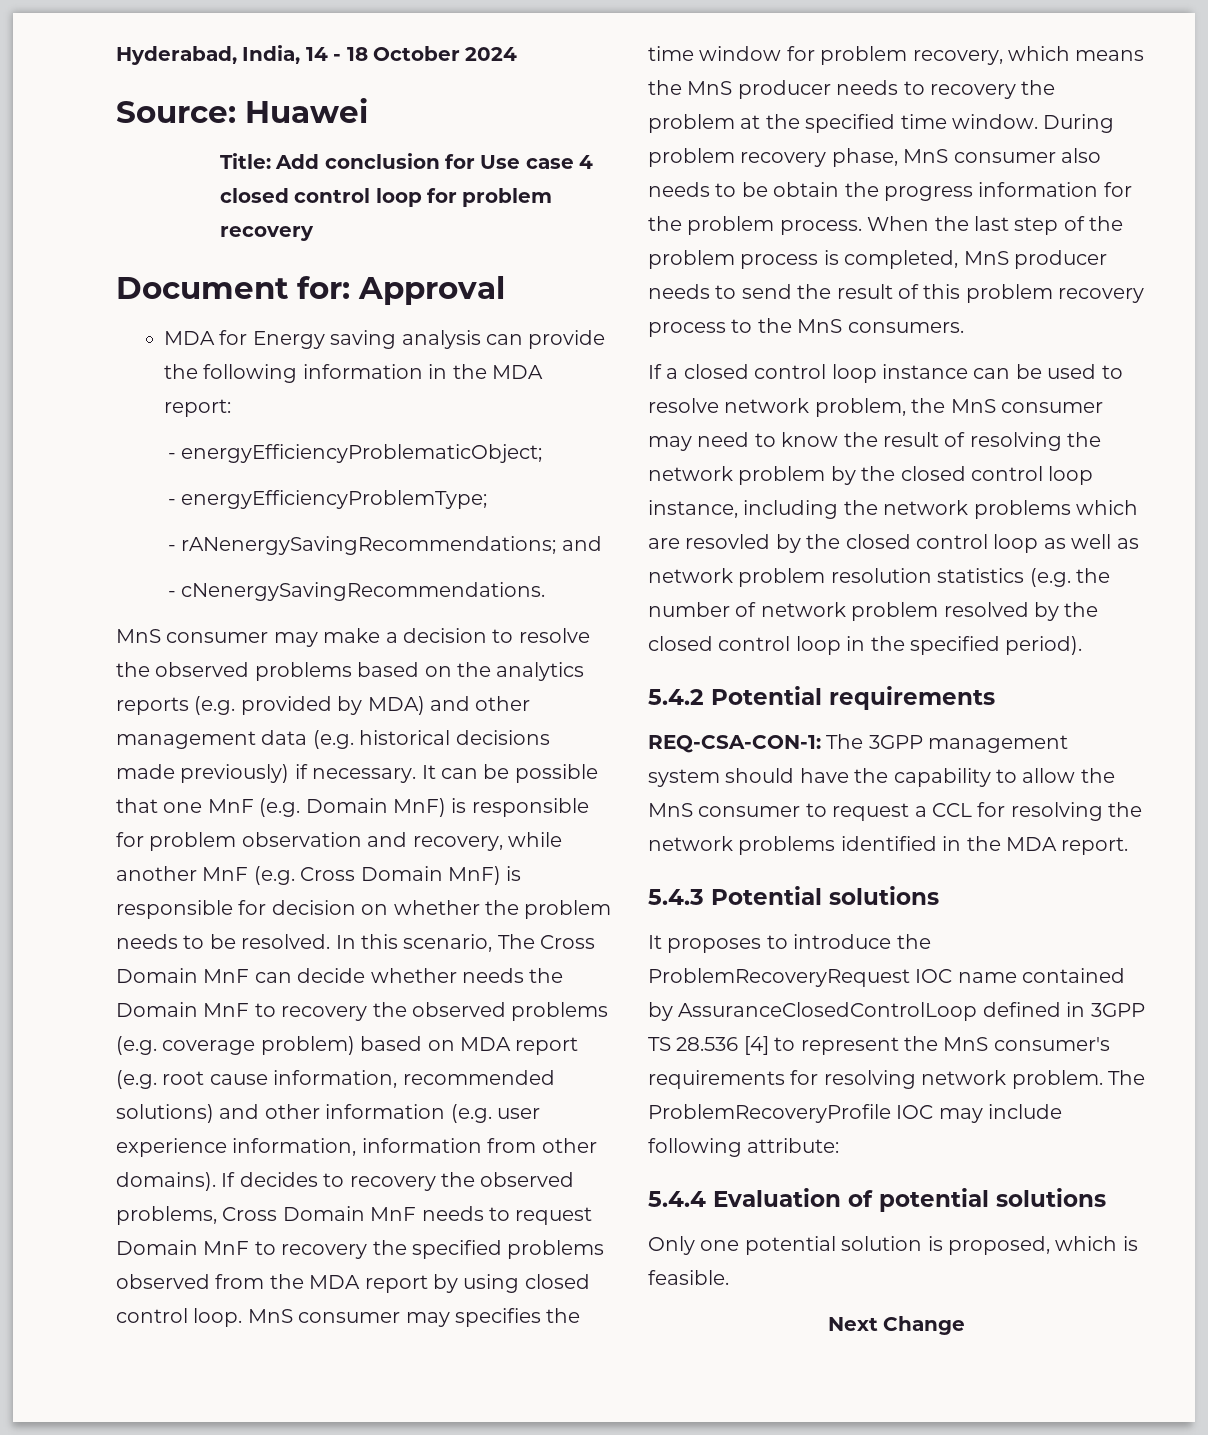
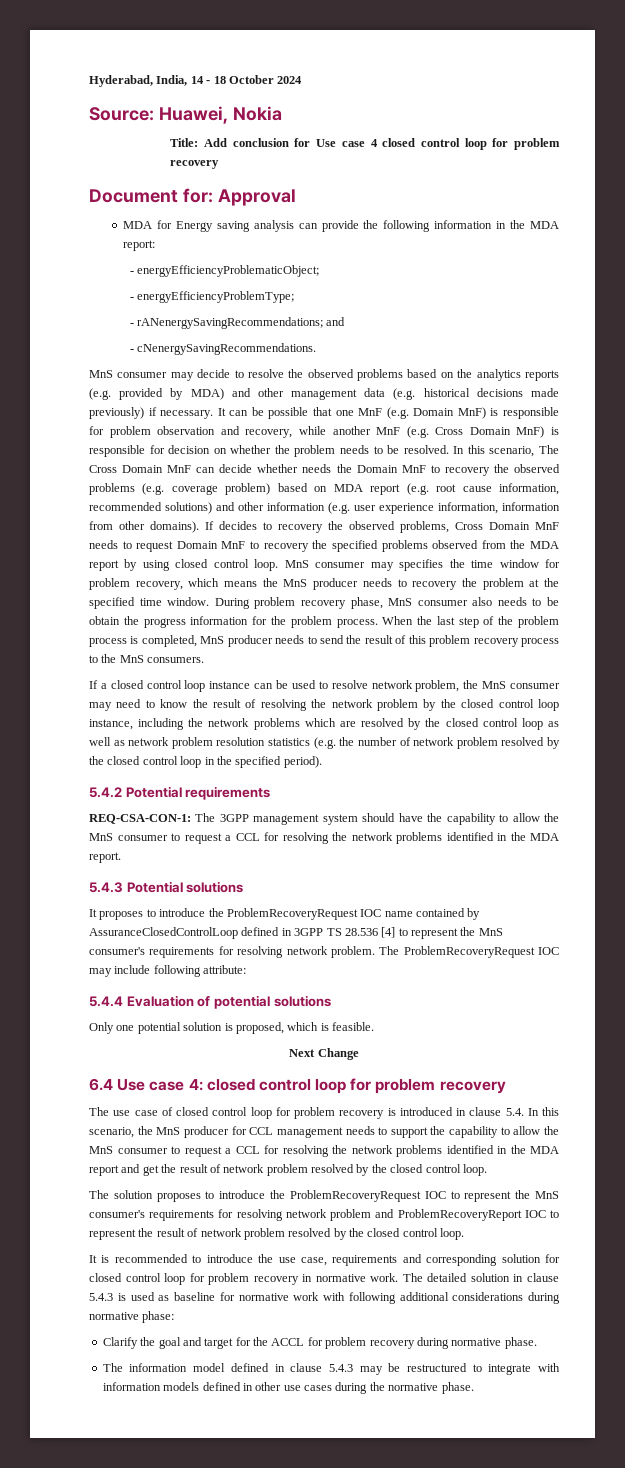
[245,98,368,123] Huawei -> [158,106,282,124] Huawei, Nokia
[323,628,487,643] make a decision -> [197,369,231,378] decide
[685,534,771,549] resovled -> [361,718,405,727] resolved
[648,1104,891,1123] ProblemRecoveryProfile -> [403,946,535,958] ProblemRecoveryRequest
(966, 1325) none -> [89,1078,506,1094] [89,1107,559,1119] [89,1126,560,1138] [89,1145,559,1157] [89,1164,487,1176] [89,1190,559,1202] [89,1209,559,1221] [89,1228,465,1240] [89,1254,560,1266] [89,1273,559,1285] [89,1292,560,1304] [89,1311,175,1323] [102,1337,537,1349] [102,1363,560,1375] [102,1382,474,1394] // 6.4 Use case 4: closed control loop for problem recovery // The use case of closed control loop for problem recovery is introduced in clause 5.4. In this scenario, the MnS producer for CCL management needs to support the capability to allow the MnS consumer to request a CCL for resolving the network problems identified in the MDA report and get the result of network problem resolved by the closed control loop. // The solution proposes to introduce the ProblemRecoveryRequest IOC to represent the MnS consumer's requirements for resolving network problem and ProblemRecoveryReport IOC to represent the result of network problem resolved by the closed control loop. // It is recommended to introduce the use case, requirements and corresponding solution for closed control loop for problem recovery in normative work. The detailed solution in clause 5.4.3 is used as baseline for normative work with following additional considerations during normative phase: // Clarify the goal and target for the ACCL for problem recovery during normative phase. // The information model defined in clause 5.4.3 may be restructured to integrate with information models defined in other use cases during the normative phase.

